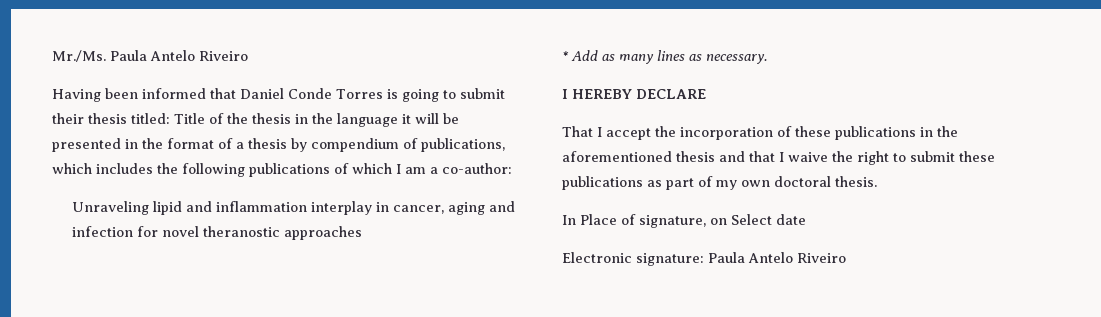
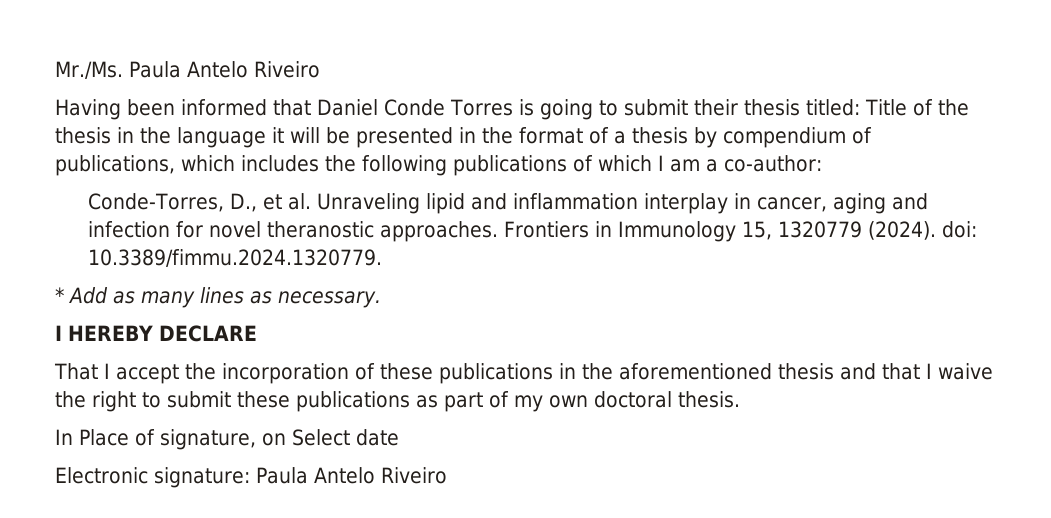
(512, 168) none -> [87,193,311,212] Conde-Torres, D., et al.
[283,226,362,240] approaches -> [379,221,977,242] [87,249,382,267] approaches. Frontiers in Immunology 15, 1320779 (2024). doi: 10.3389/fimmu.2024.1320779.

